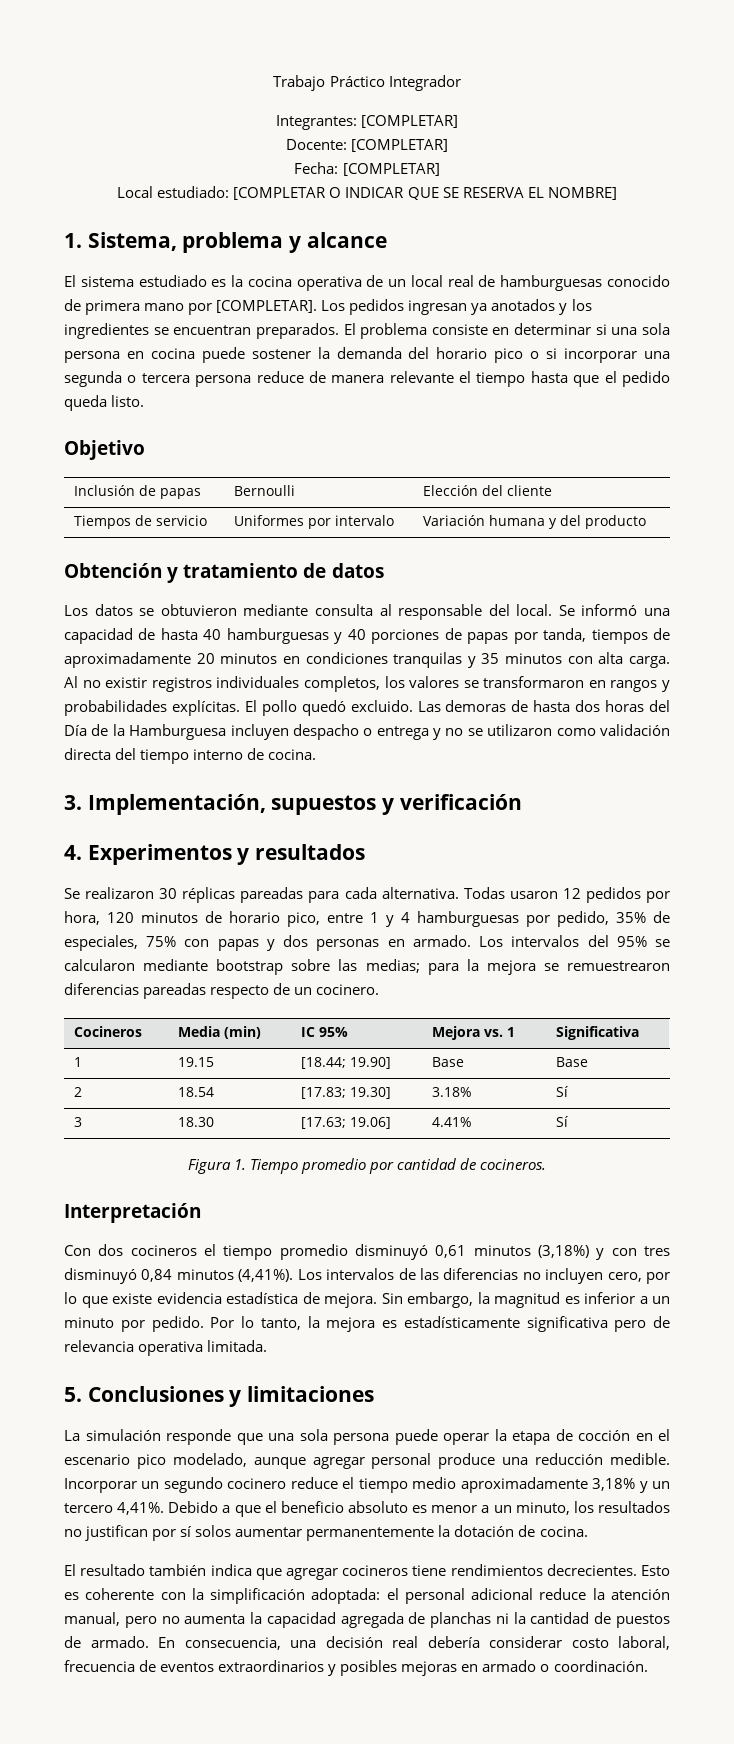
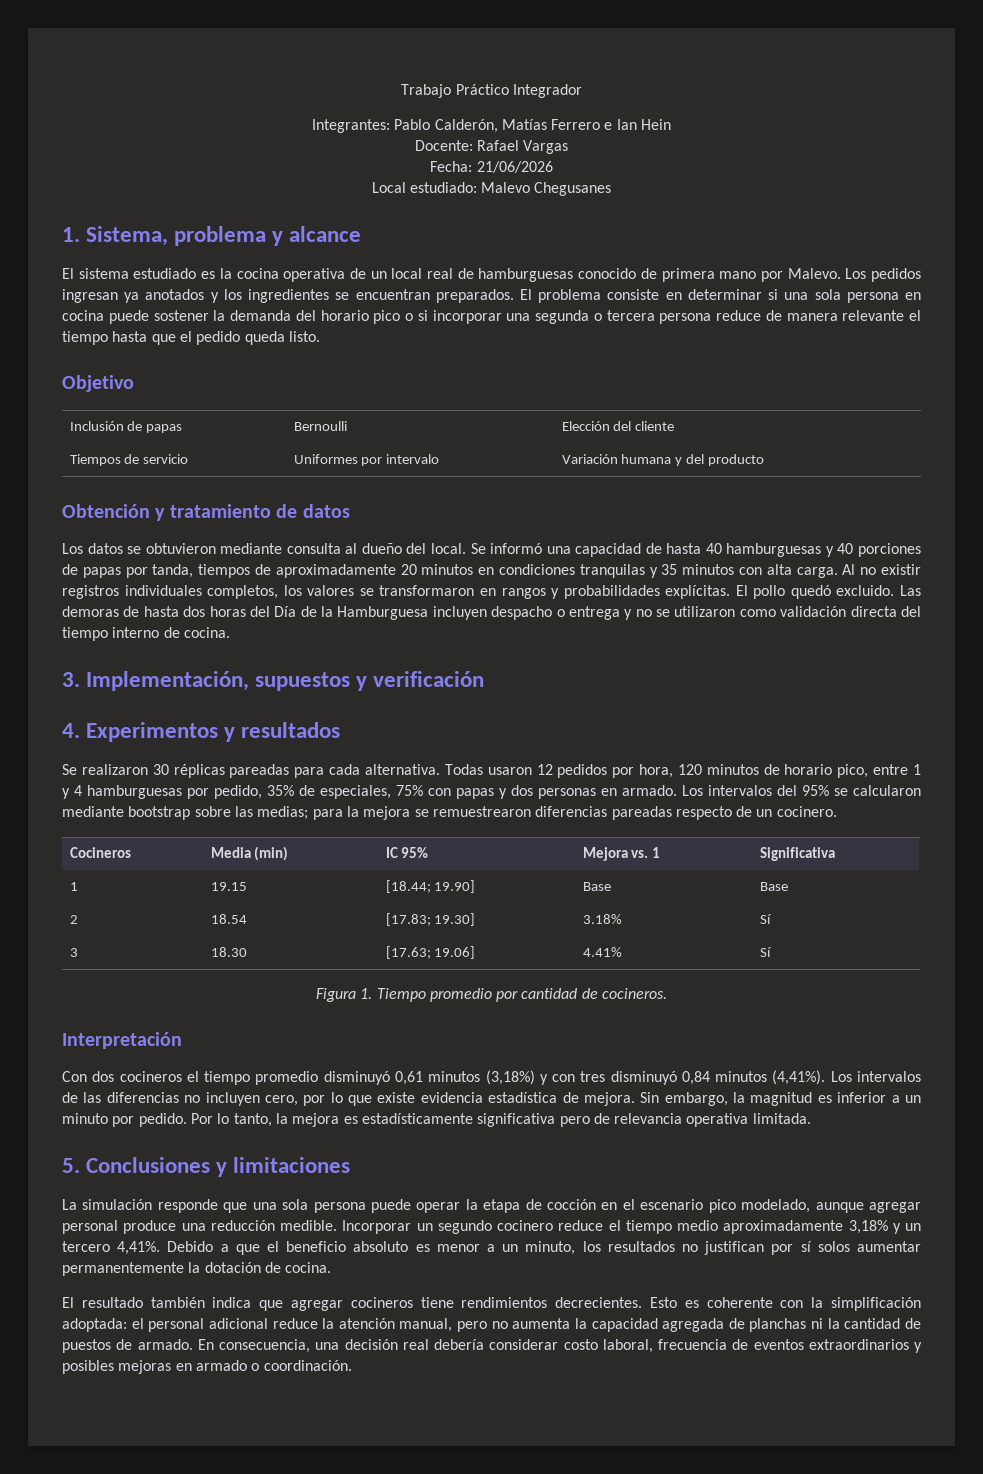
[361,115,459,128] [COMPLETAR] -> [394,119,672,133] Pablo Calderón, Matías Ferrero e Ian Hein
[351,139,449,152] [COMPLETAR] -> [477,140,569,154] Rafael Vargas
[342,163,440,176] [COMPLETAR] -> [476,161,553,173] 21/06/2026
[233,187,617,200] [COMPLETAR O INDICAR QUE SE RESERVA EL NOMBRE] -> [481,182,612,196] Malevo Chegusanes
[216,300,318,313] [COMPLETAR]. -> [787,268,841,279] Malevo.
[398,604,483,620] responsable -> [361,543,402,554] dueño

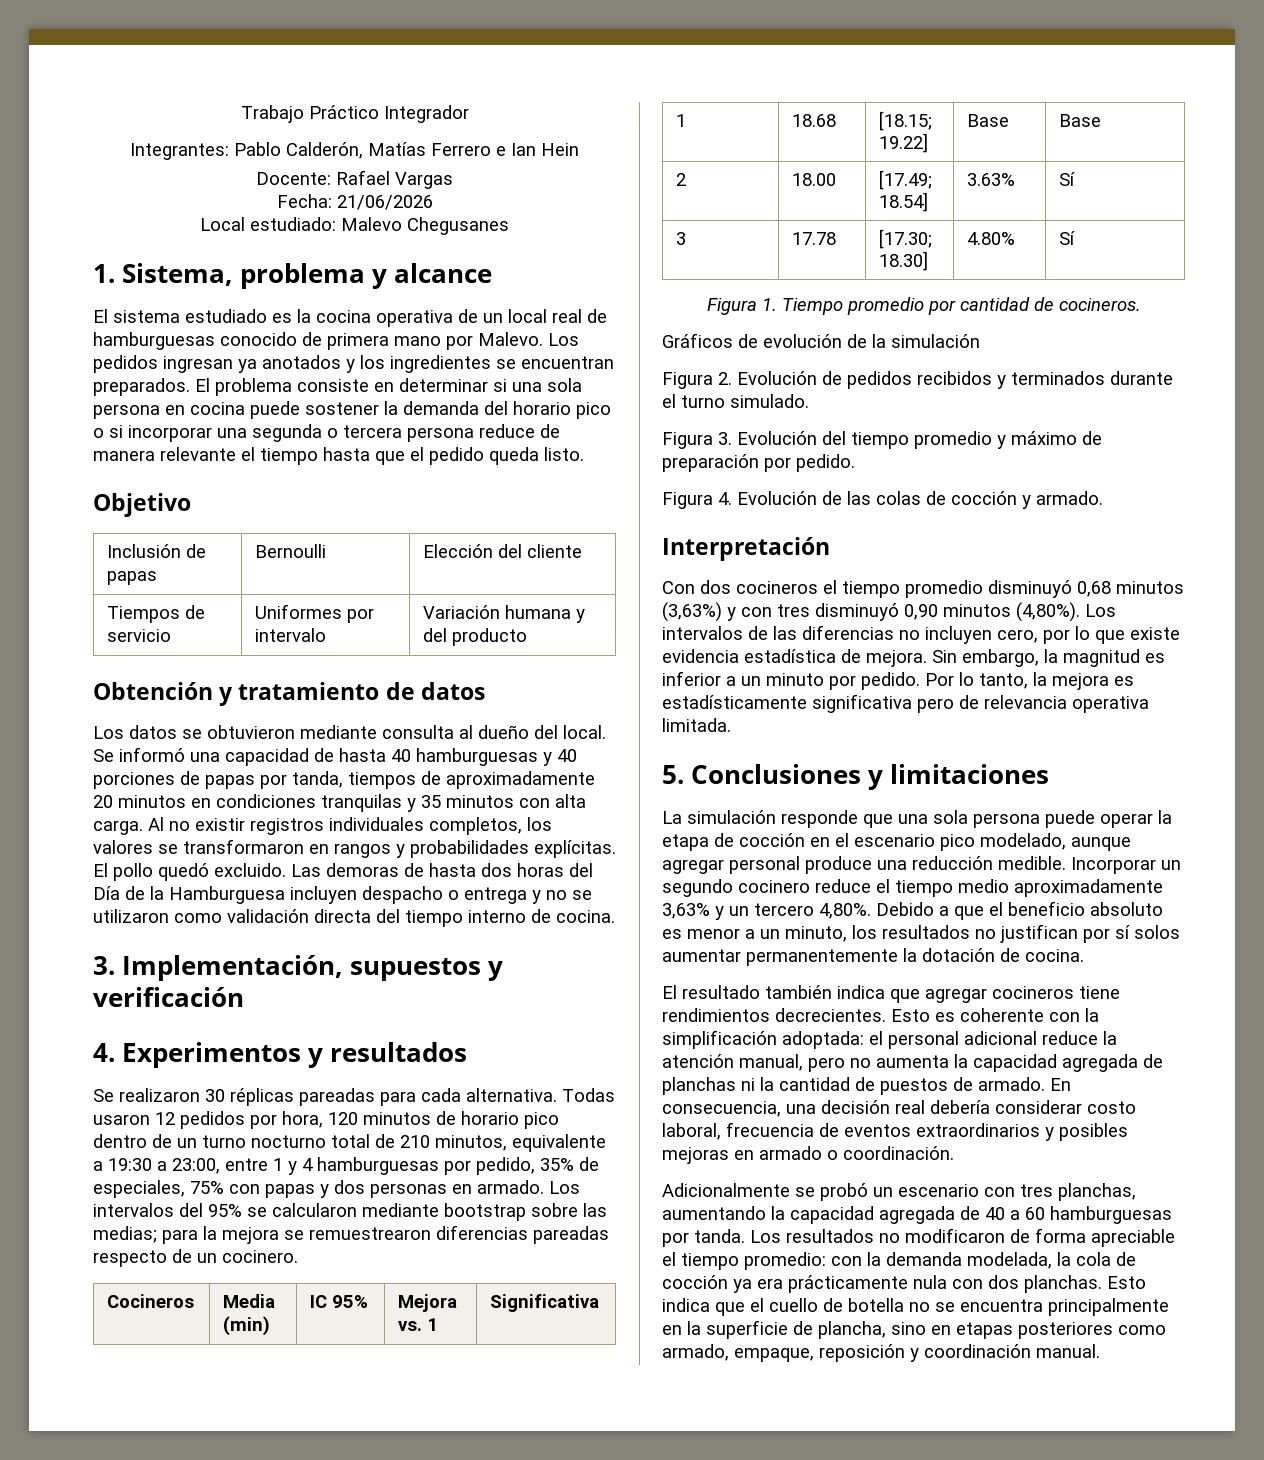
[837,764,869,778] pico, -> [524,1112,559,1129] [93,1134,606,1152] [93,1158,220,1174] pico dentro de un turno nocturno total de 210 minutos, equivalente a 19:30 a 23:00,
[210,882,247,891] [385,880,476,893] 19.15 | [18.44; 19.90] -> [792,114,837,127] [879,111,933,131] [879,133,929,153] 18.68 | [18.15; 19.22]
[210,914,247,924] [385,913,476,926] [582,914,622,924] [759,914,771,924] [69,948,78,957] [210,947,247,957] [385,946,476,959] [582,947,622,957] 18.54 | [17.83; 19.30] | 3.18% | Sí // 3 | 18.30 | [17.63; 19.06] | 4.41% -> [792,173,837,186] [879,170,933,190] [879,192,929,212] [967,173,1016,186] [1059,172,1076,186] [676,232,687,245] [792,232,837,245] [879,229,933,249] [879,251,929,271] [967,232,1016,245] 18.00 | [17.49; 18.54] | 3.63% | Sí // 3 | 17.78 | [17.30; 18.30] | 4.80%
(668, 993) none -> [662,333,980,348] [662,371,1173,389] [662,394,809,408] [662,431,1102,449] [662,454,855,472] [662,491,1103,509] // Gráficos de evolución de la simulación // Figura 2. Evolución de pedidos recibidos y terminados durante el turno simulado. // Figura 3. Evolución del tiempo promedio y máximo de preparación por pedido. // Figura 4. Evolución de las colas de cocción y armado.
[394,1070,535,1085] 0,61 minutos (3,18%) -> [1077,581,1184,597] [662,602,722,622] 0,68 minutos (3,63%)
[681,1070,826,1085] 0,84 minutos (4,41%). -> [904,602,1080,622] 0,90 minutos (4,80%).
[848,1220,888,1234] 3,18% -> [662,903,710,919] 3,63%
[117,1241,161,1255] 4,41%. -> [819,903,871,919] 4,80%.
(352, 1365) none -> [662,1183,1136,1201] [662,1206,1172,1224] [662,1228,1175,1247] [662,1252,1136,1270] [662,1275,1146,1293] [662,1298,1169,1316] [662,1320,1166,1339] [662,1344,1100,1362] // Adicionalmente se probó un escenario con tres planchas, aumentando la capacidad agregada de 40 a 60 hamburguesas por tanda. Los resultados no modificaron de forma apreciable el tiempo promedio: con la demanda modelada, la cola de cocción ya era prácticamente nula con dos planchas. Esto indica que el cuello de botella no se encuentra principalmente en la superficie de plancha, sino en etapas posteriores como armado, empaque, reposición y coordinación manual.

